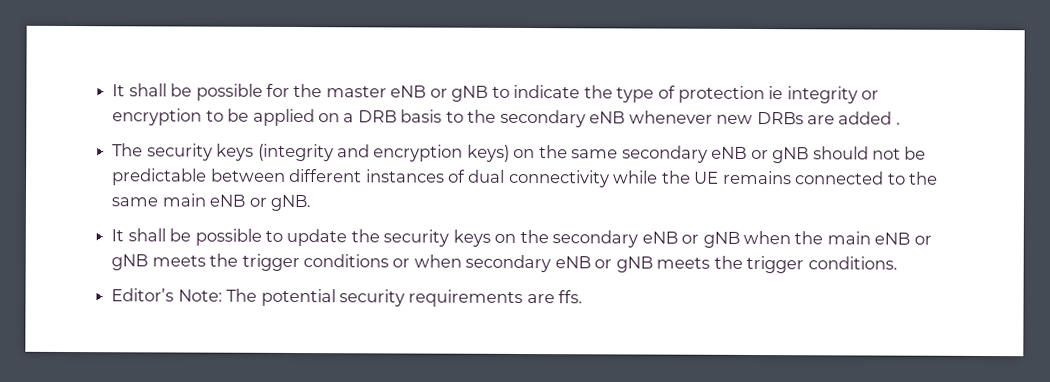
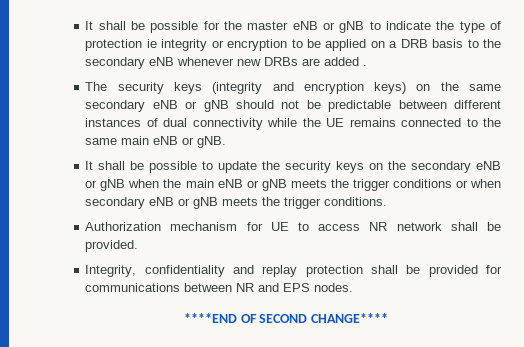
[111,288,584,307] Editor’s Note: The potential security requirements are ffs. -> [85,222,501,231] [85,240,139,252] [85,265,502,277] [85,283,354,292] [183,313,389,323] Authorization mechanism for UE to access NR network shall be provided. // Integrity, confidentiality and replay protection shall be provided for communications between NR and EPS nodes. // ****END OF SECOND CHANGE****

